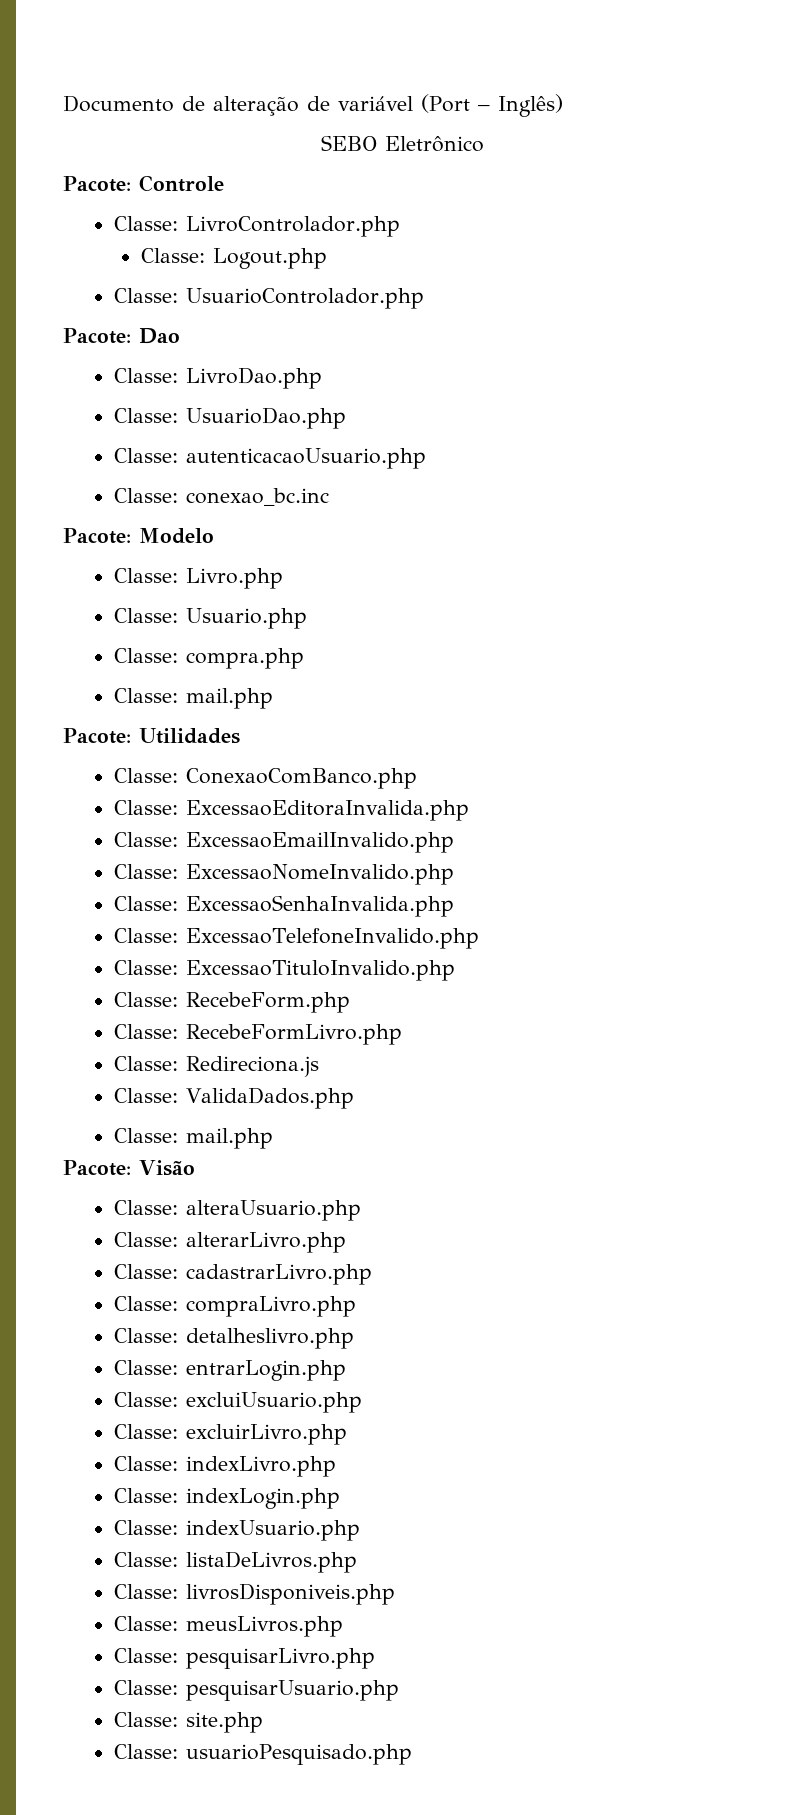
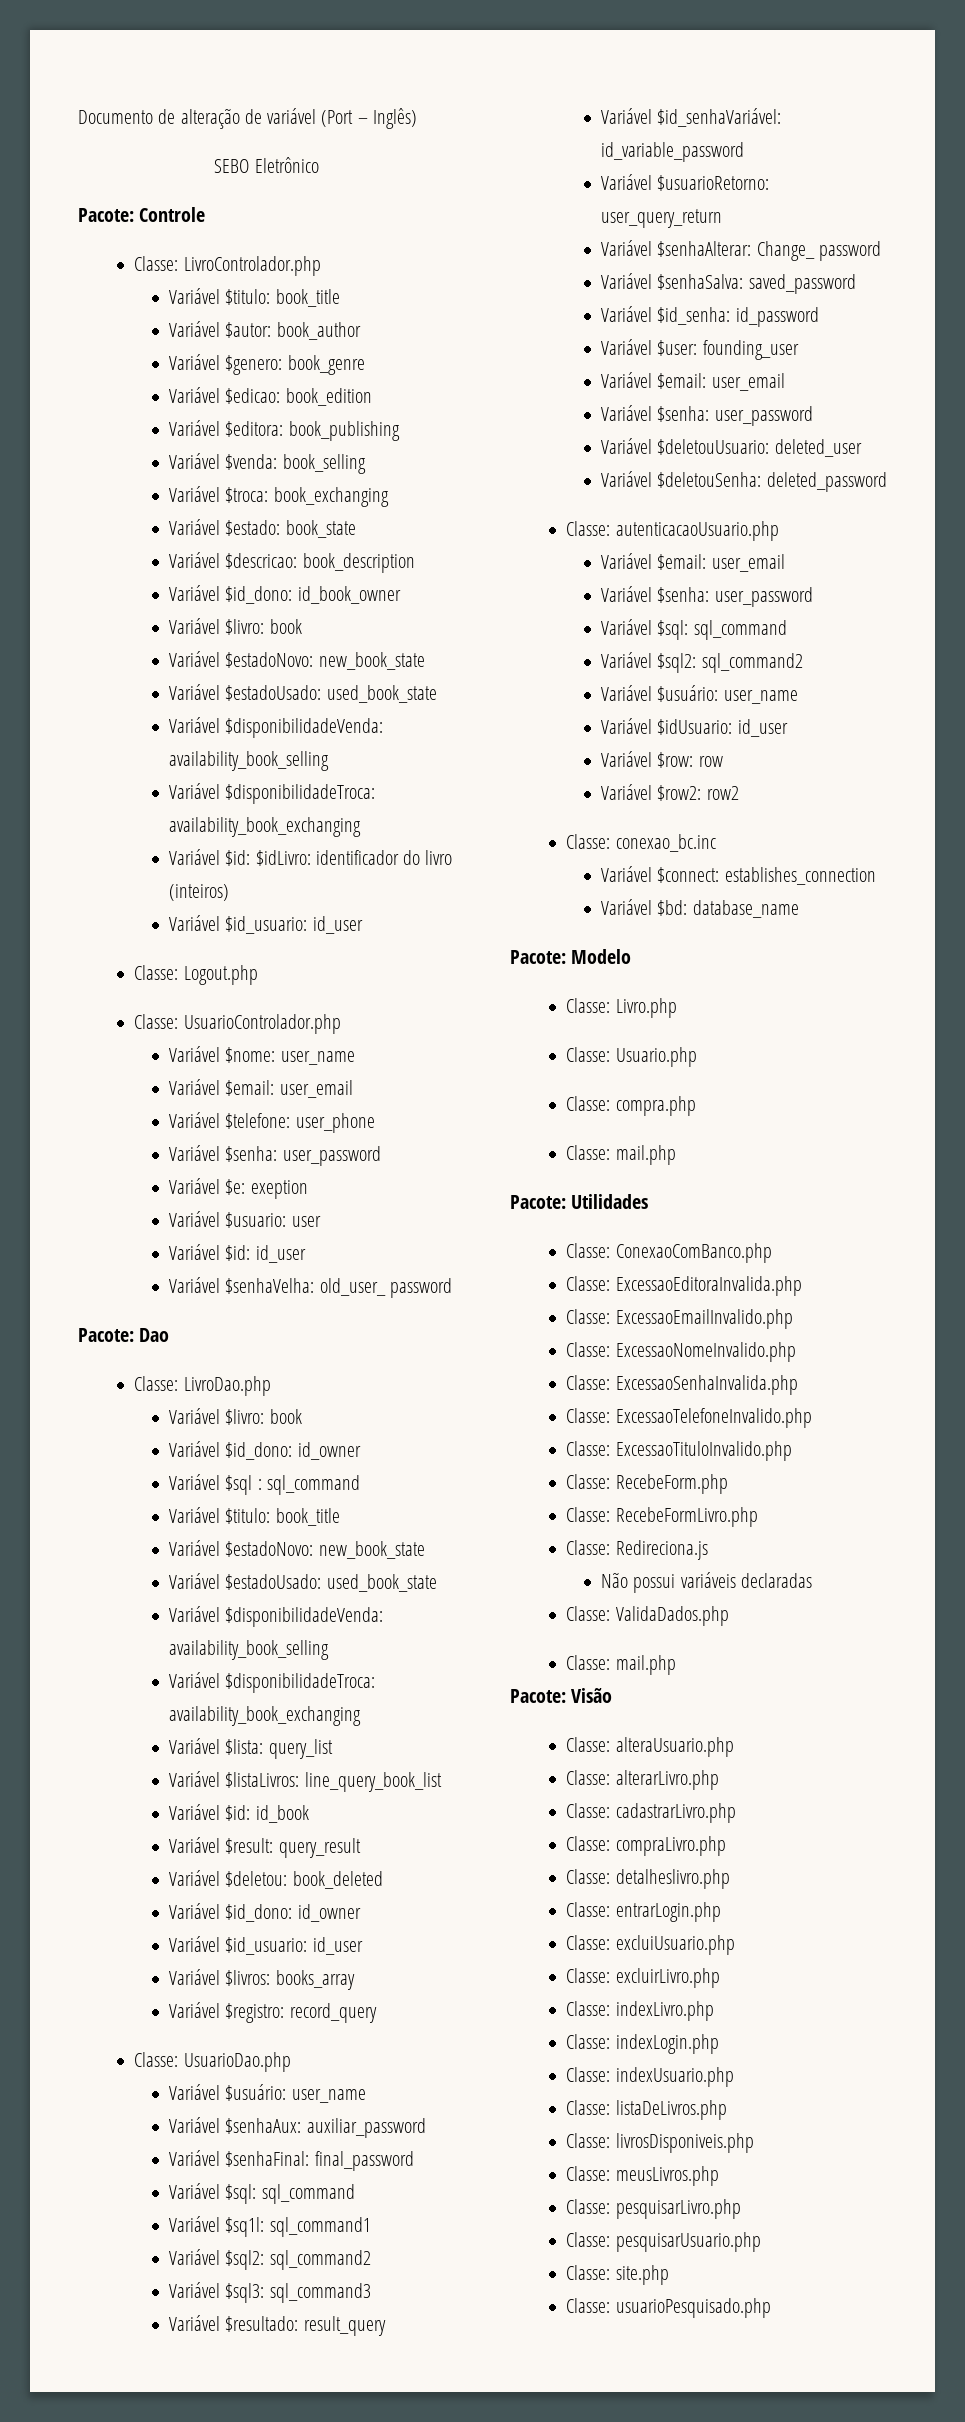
[141,248,328,269] [113,288,424,309] [63,328,180,344] [113,367,322,389] [113,407,346,429] [113,448,426,469] [113,488,329,506] Classe: Logout.php // Classe: UsuarioControlador.php // Pacote: Dao // Classe: LivroDao.php // Classe: UsuarioDao.php // Classe: autenticacaoUsuario.php // Classe: conexao_bc.inc -> [169,288,340,307] [169,321,361,340] [169,354,365,375] [169,387,372,406] [169,420,400,441] [169,453,366,474] [169,486,389,507] [169,519,356,538] [169,552,415,573] [169,585,401,604] [169,618,302,635] [169,651,425,670] [169,684,437,703] [169,717,384,738] [169,751,330,771] [169,783,376,804] [169,817,362,837] [169,849,453,866] [169,884,230,901] [169,915,363,934] [134,965,258,985] [134,1014,341,1034] [169,1046,355,1065] [169,1079,353,1098] [169,1112,375,1133] [169,1145,381,1166] [169,1178,308,1199] [169,1211,321,1228] [169,1244,306,1263] [169,1277,452,1298] [78,1328,170,1342] [134,1376,271,1396] [169,1408,302,1425] [169,1441,361,1460] [169,1474,360,1495] [169,1507,340,1526] [169,1540,425,1559] [169,1573,437,1592] [169,1606,384,1627] [169,1640,330,1660] [169,1672,376,1693] [169,1706,362,1726] [169,1738,333,1759] [169,1771,442,1792] [169,1804,309,1823] [169,1837,361,1858] [169,1870,383,1889] [169,1903,361,1922] [169,1936,363,1955] [169,1969,355,1990] [169,2002,377,2023] [134,2052,291,2072] [169,2084,366,2103] [169,2117,426,2138] [169,2150,414,2171] [169,2183,355,2204] [169,2216,371,2237] [169,2249,371,2270] [169,2282,371,2303] [169,2315,386,2336] [601,108,782,127] [601,142,745,162] [601,174,770,191] [601,209,723,228] [601,240,881,261] [601,273,856,294] [601,306,819,327] [601,339,799,360] [601,372,785,391] [601,405,813,426] [601,438,862,457] [601,471,887,492] [566,521,779,541] [601,553,785,572] [601,586,813,607] [601,619,787,640] [601,652,803,673] [601,685,798,704] [601,718,788,737] [601,751,723,768] [601,784,739,801] [566,834,716,852] [601,866,876,885] [601,899,799,918] Variável $titulo: book_title // Variável $autor: book_author // Variável $genero: book_genre // Variável $edicao: book_edition // Variável $editora: book_publishing // Variável $venda: book_selling // Variável $troca: book_exchanging // Variável $estado: book_state // Variável $descricao: book_description // Variável $id_dono: id_book_owner // Variável $livro: book // Variável $estadoNovo: new_book_state // Variável $estadoUsado: used_book_state // Variável $disponibilidadeVenda: availability_book_selling // Variável $disponibilidadeTroca: availability_book_exchanging // Variável $id: $idLivro: identificador do livro (inteiros) // Variável $id_usuario: id_user // Classe: Logout.php // Classe: UsuarioControlador.php // Variável $nome: user_name // Variável $email: user_email // Variável $telefone: user_phone // Variável $senha: user_password // Variável $e: exeption // Variável $usuario: user // Variável $id: id_user // Variável $senhaVelha: old_user_ password // Pacote: Dao // Classe: LivroDao.php // Variável $livro: book // Variável $id_dono: id_owner // Variável $sql : sql_command // Variável $titulo: book_title // Variável $estadoNovo: new_book_state // Variável $estadoUsado: used_book_state // Variável $disponibilidadeVenda: availability_book_selling // Variável $disponibilidadeTroca: availability_book_exchanging // Variável $lista: query_list // Variável $listaLivros: line_query_book_list // Variável $id: id_book // Variável $result: query_result // Variável $deletou: book_deleted // Variável $id_dono: id_owner // Variável $id_usuario: id_user // Variável $livros: books_array // Variável $registro: record_query // Classe: UsuarioDao.php // Variável $usuário: user_name // Variável $senhaAux: auxiliar_password // Variável $senhaFinal: final_password // Variável $sql: sql_command // Variável $sq1l: sql_command1 // Variável $sql2: sql_command2 // Variável $sql3: sql_command3 // Variável $resultado: result_query // Variável $id_senhaVariável: id_variable_password // Variável $usuarioRetorno: user_query_return // Variável $senhaAlterar: Change_ password // Variável $senhaSalva: saved_password // Variável $id_senha: id_password // Variável $user: founding_user // Variável $email: user_email // Variável $senha: user_password // Variável $deletouUsuario: deleted_user // Variável $deletouSenha: deleted_password // Classe: autenticacaoUsuario.php // Variável $email: user_email // Variável $senha: user_password // Variável $sql: sql_command // Variável $sql2: sql_command2 // Variável $usuário: user_name // Variável $idUsuario: id_user // Variável $row: row // Variável $row2: row2 // Classe: conexao_bc.inc // Variável $connect: establishes_connection // Variável $bd: database_name
(319, 1066) none -> [601,1572,812,1593] // Não possui variáveis declaradas

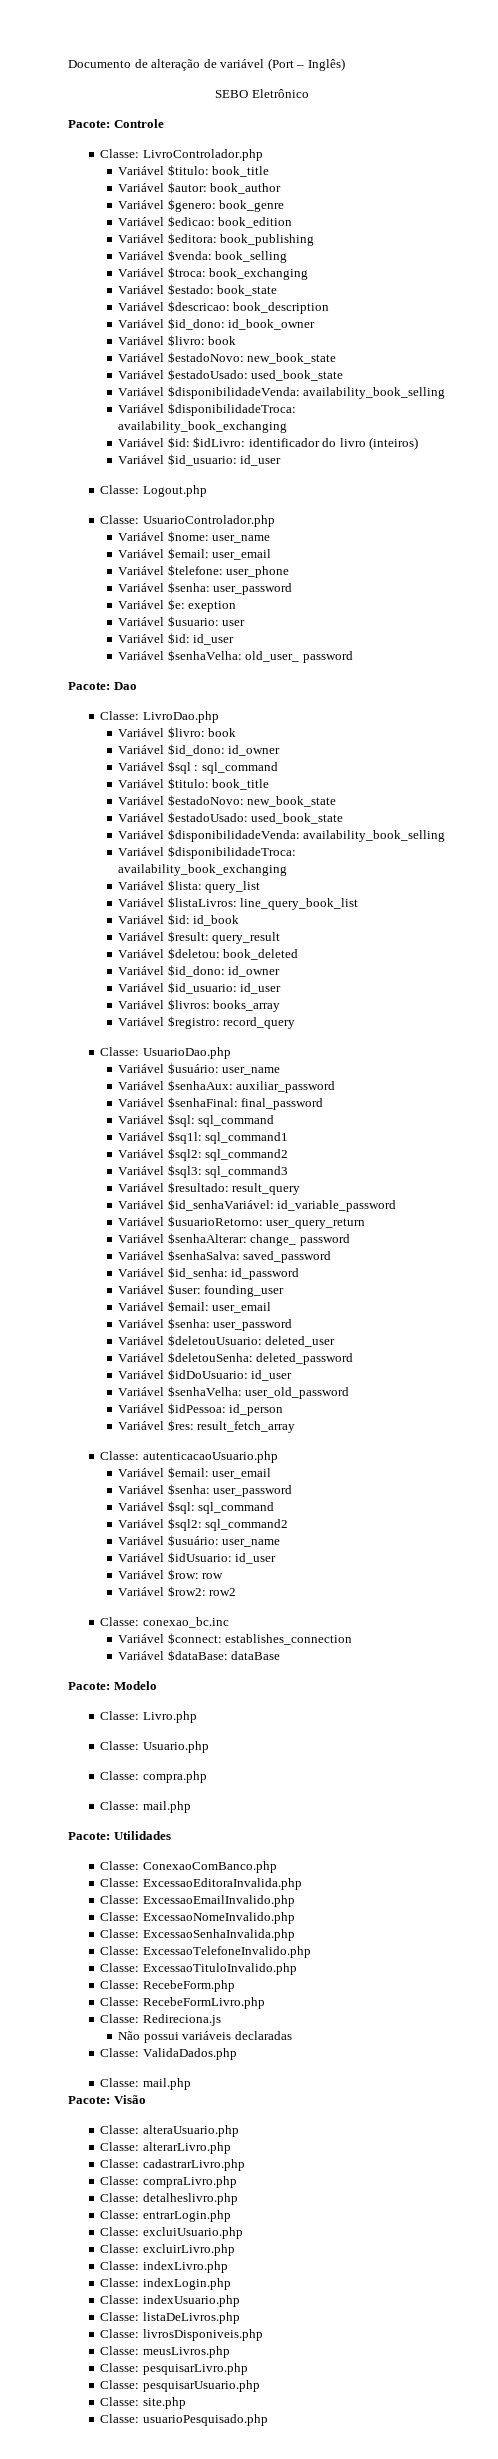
[756,241,815,261] Change_ -> [250,1234,297,1246] change_
(887, 482) none -> [118,1369,293,1381] [118,1386,350,1399] [118,1403,284,1416] [118,1420,296,1433] // Variável $idDoUsuario: id_user // Variável $senhaVelha: user_old_password // Variável $idPessoa: id_person // Variável $res: result_fetch_array
[657,900,799,918] $bd: database_name -> [167,1650,281,1661] $dataBase: dataBase

